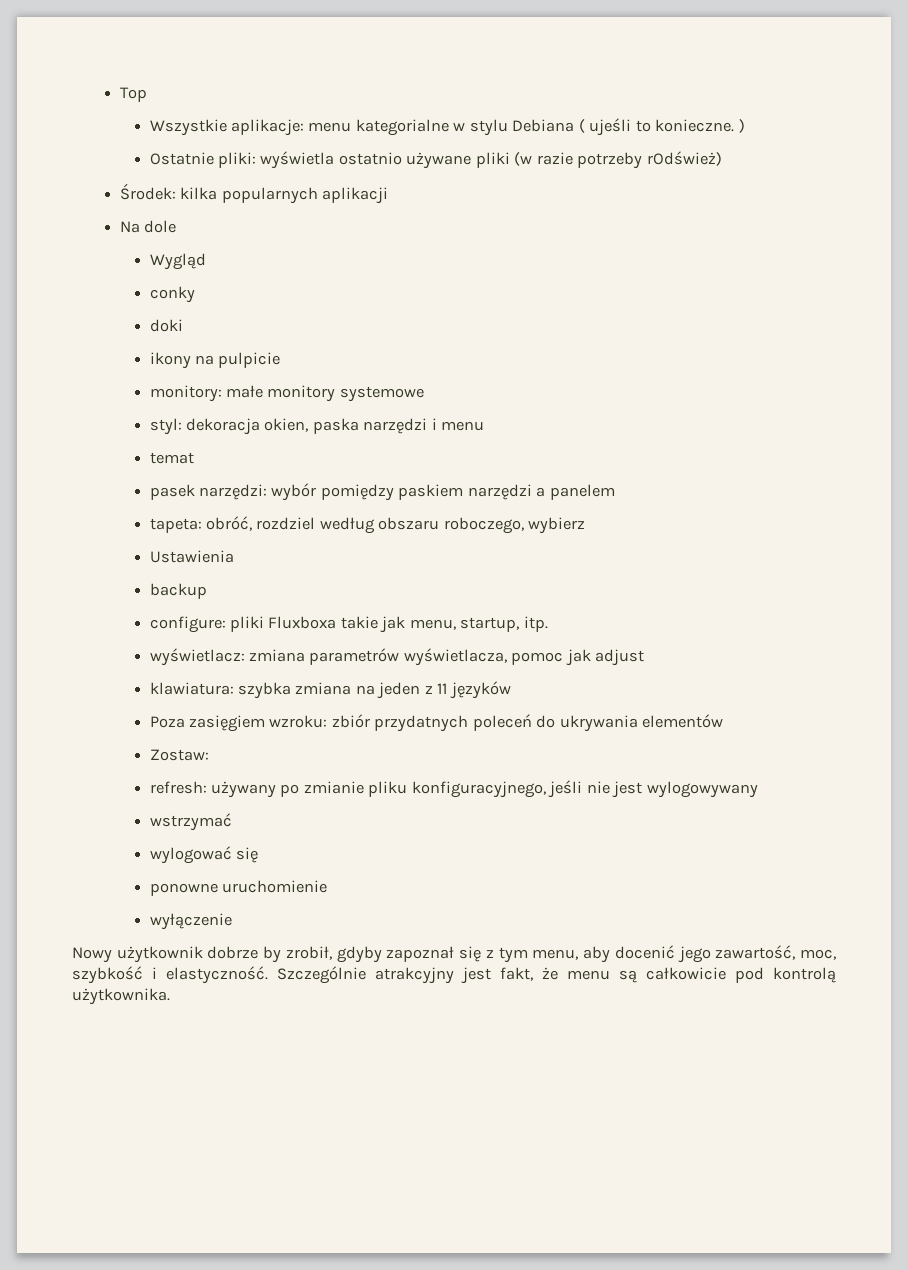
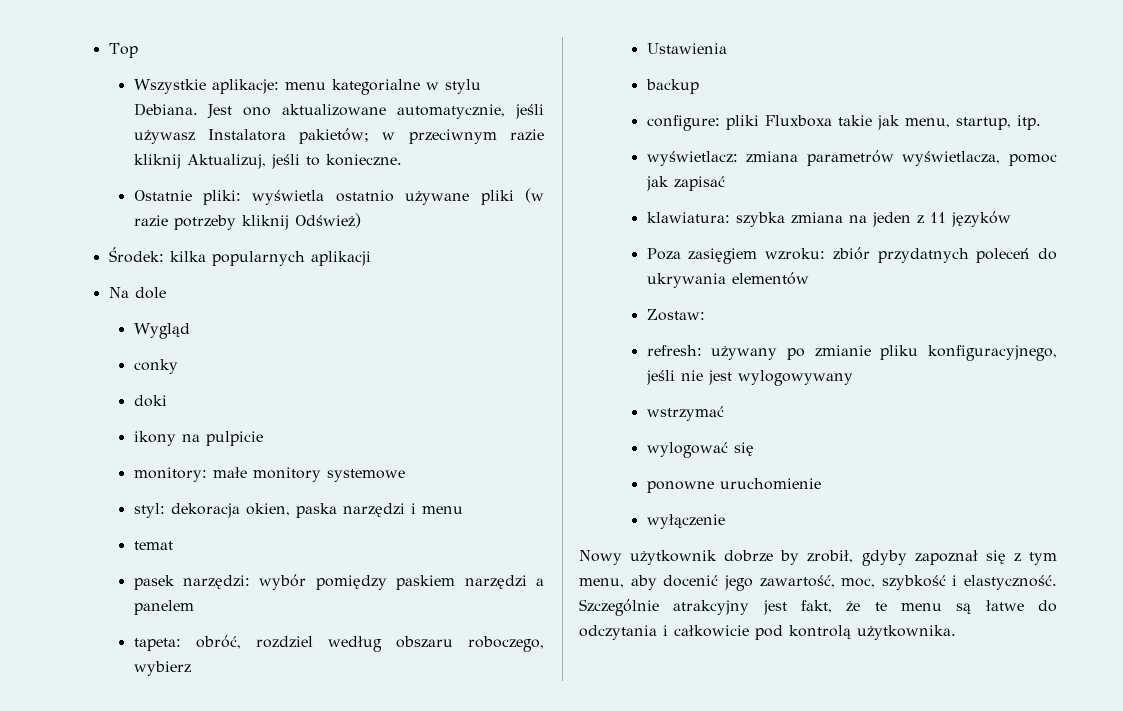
[512,118,632,136] Debiana ( ujeśli -> [133,103,544,119] [133,128,544,144] [133,154,300,169] Debiana. Jest ono aktualizowane automatycznie, jeśli używasz Instalatora pakietów; w przeciwnym razie kliknij Aktualizuj, jeśli
[738,119,745,133] ) -> (402, 160) none
[646,151,722,166] rOdśwież) -> [241,213,361,230] kliknij Odśwież)
[595,649,645,666] adjust -> [673,176,725,191] zapisać
(558, 973) none -> [874,602,887,611] te
(637, 976) none -> [984,600,1057,612] [579,625,668,640] łatwe do odczytania i

